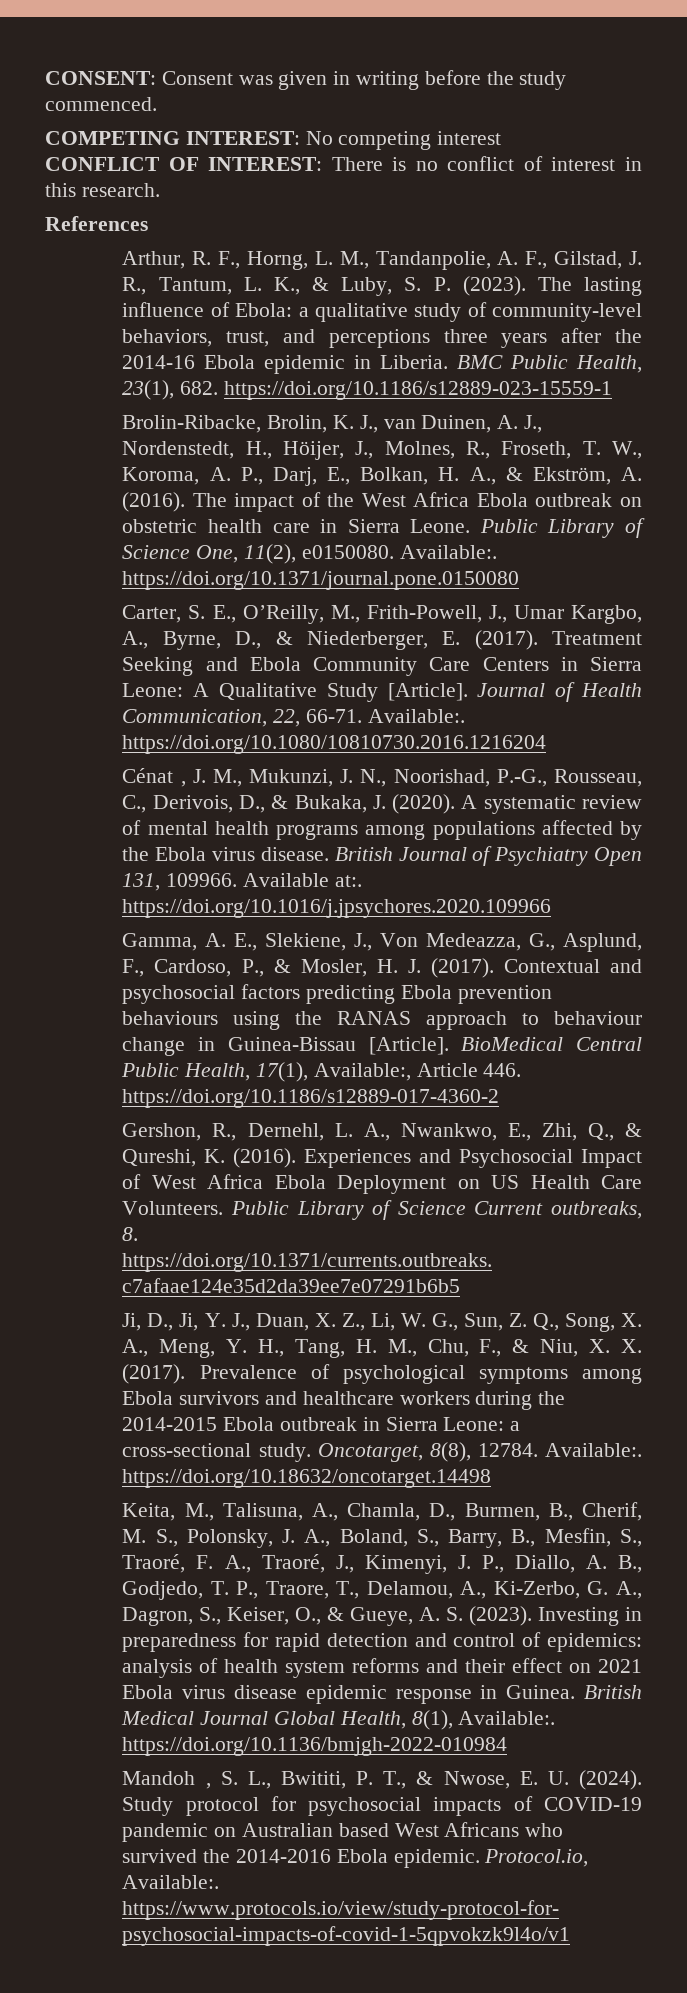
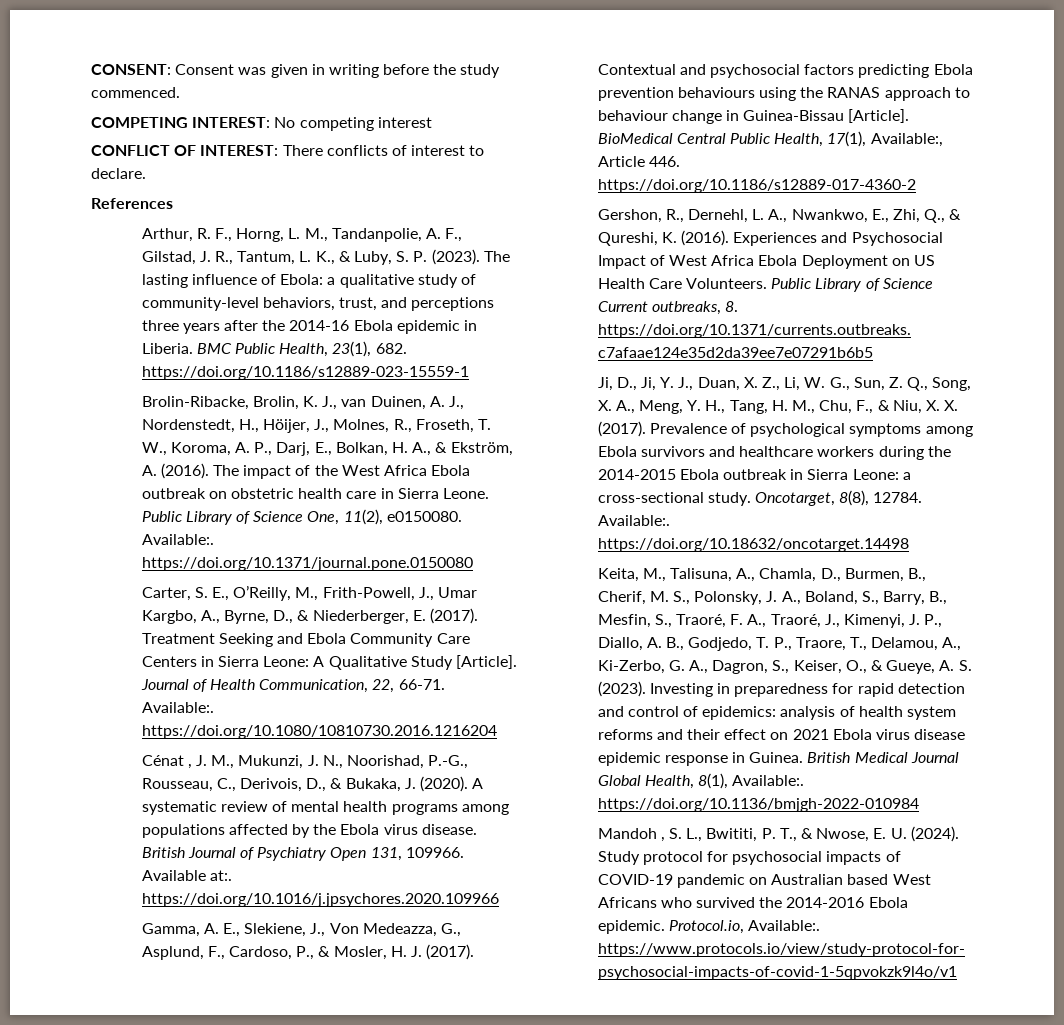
[392,156,642,171] [45,183,160,197] is no conflict of interest in this research. -> [326,145,485,156] [91,168,146,179] conflicts of interest to declare.

